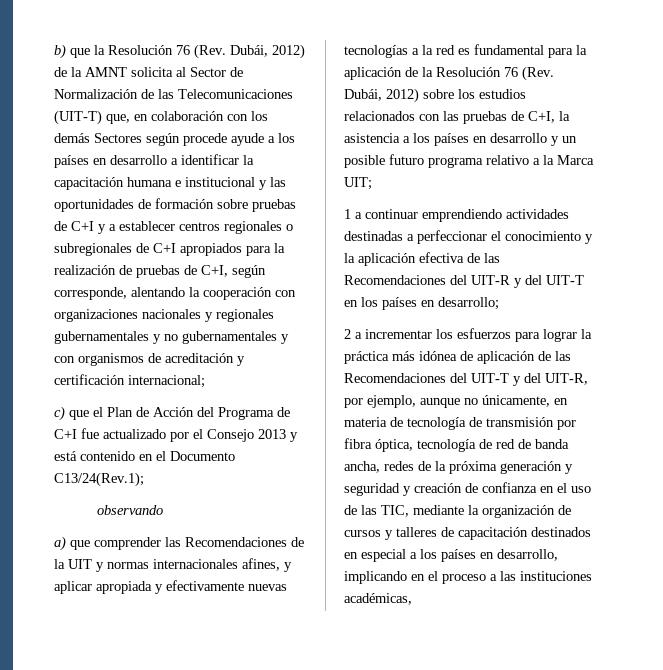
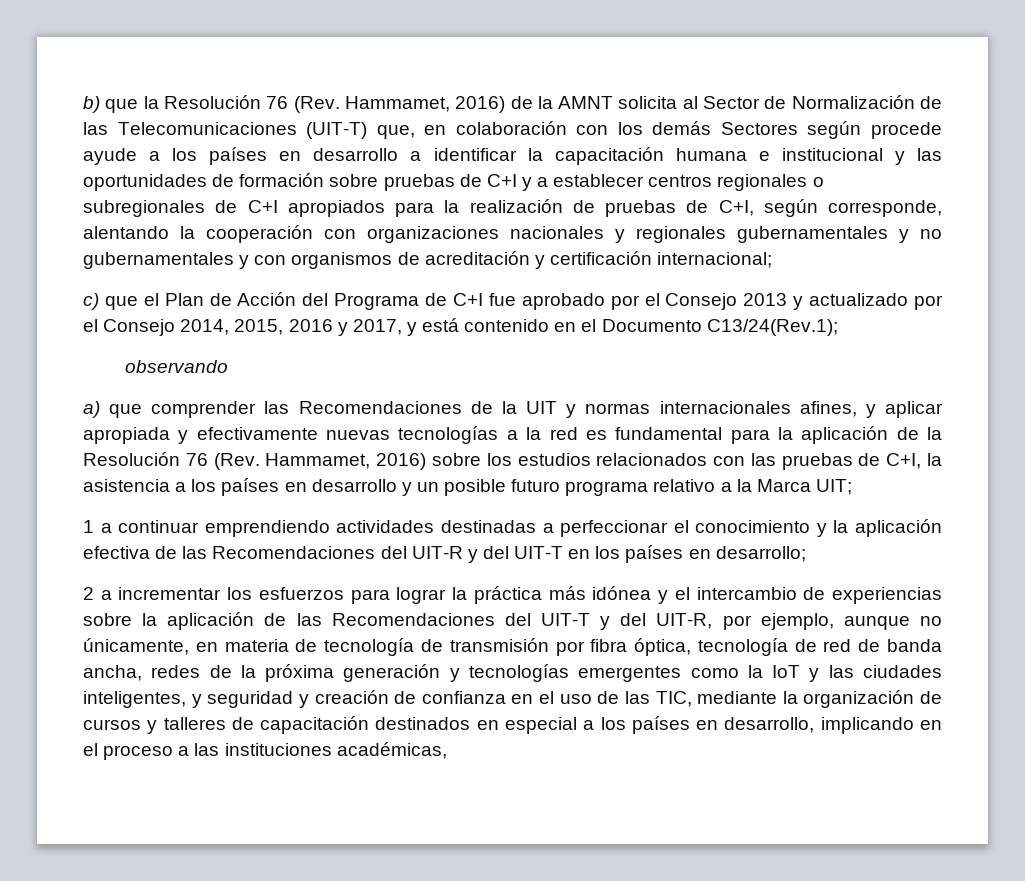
[230,44,305,59] Dubái, 2012) -> [344,96,506,113] Hammamet, 2016)
[103,429,286,442] actualizado por el Consejo 2013 -> [521,293,944,310] [83,319,402,336] aprobado por el Consejo 2013 y actualizado por el Consejo 2014, 2015, 2016 y 2017,
[344,88,419,103] Dubái, 2012) -> [265,453,427,470] Hammamet, 2016)
[460,351,473,361] de -> [658,587,943,604] [83,613,158,626] y el intercambio de experiencias sobre la
(573, 469) none -> [468,664,943,682] [83,691,202,708] tecnologías emergentes como la IoT y las ciudades inteligentes, y

